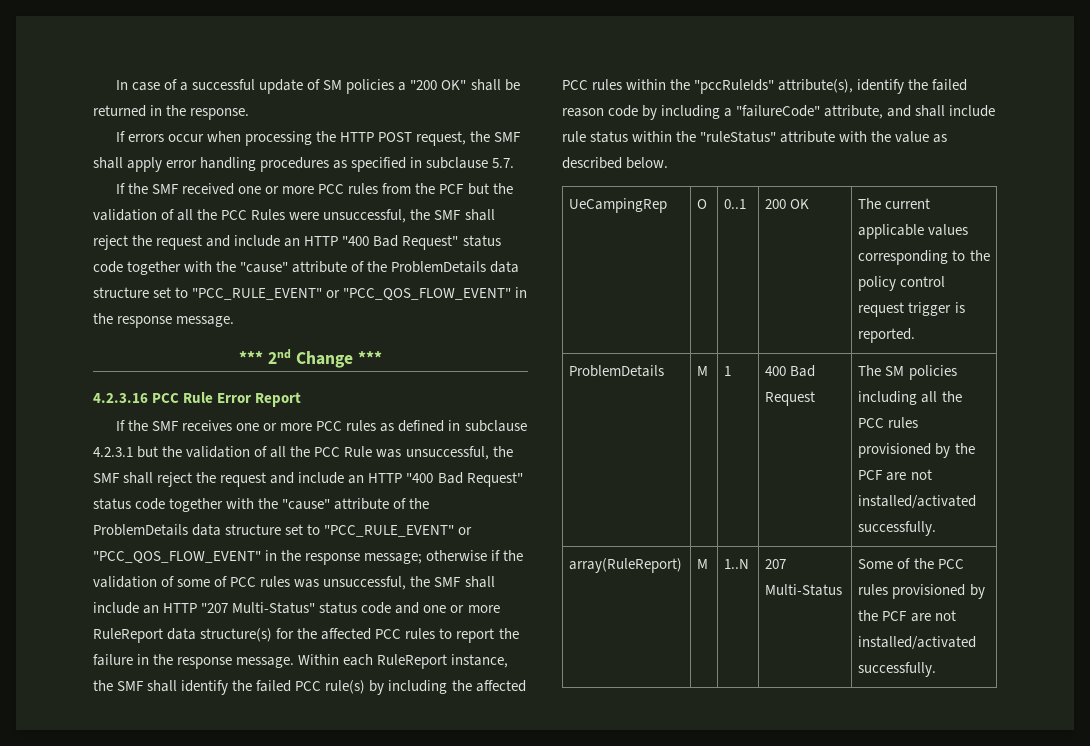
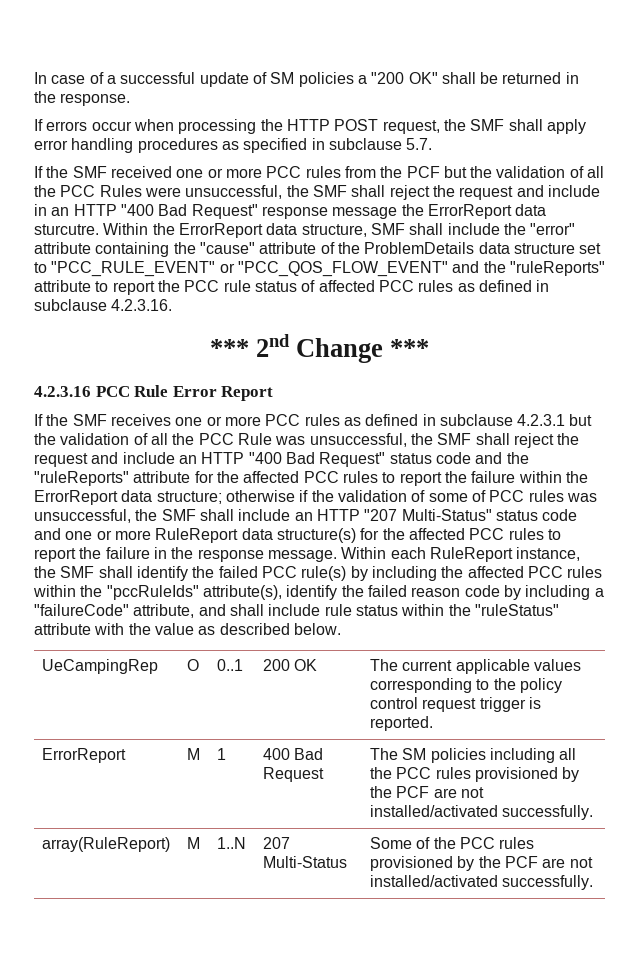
[284,235,501,250] [93,261,213,275] an HTTP "400 Bad Request" status code together with -> [34,204,547,219] [34,223,576,238] [34,242,170,257] in an HTTP "400 Bad Request" response message the ErrorReport data sturcutre. Within the ErrorReport data structure, SMF shall include the "error" attribute containing
[515,287,528,298] [93,313,235,328] in the response message. -> [452,261,605,276] [34,280,550,295] [34,299,173,311] and the "ruleReports" attribute to report the PCC rule status of affected PCC rules as defined in subclause 4.2.3.16.
[169,498,430,512] [93,524,473,537] [93,550,423,565] together with the "cause" attribute of the ProblemDetails data structure set to "PCC_RULE_EVENT" or "PCC_QOS_FLOW_EVENT" in the response message; -> [475,452,529,464] [34,471,588,486] [34,490,222,505] and the "ruleReports" attribute for the affected PCC rules to report the failure within the ErrorReport data structure;
[569,365,665,377] ProblemDetails -> [42,748,127,763] ErrorReport

